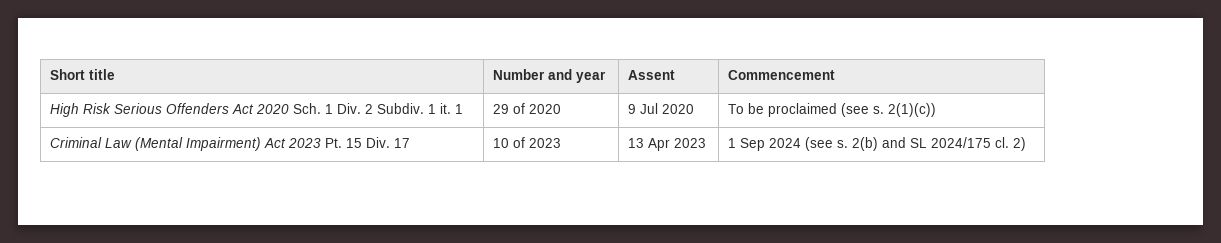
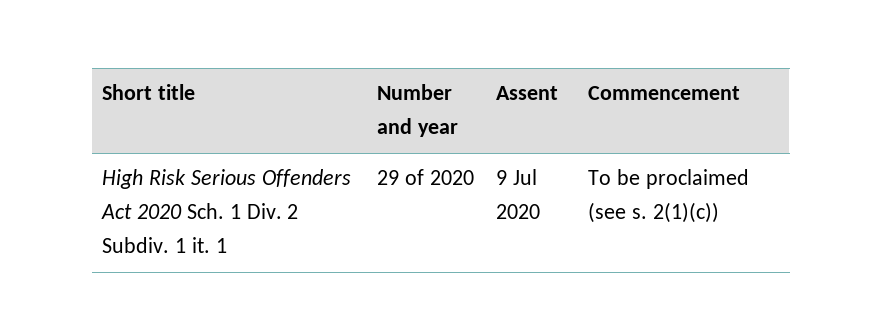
[50,137,411,151] [493,137,562,148] [628,138,707,151] [728,137,1027,151] // Criminal Law (Mental Impairment) Act 2023 Pt. 15 Div. 17 | 10 of 2023 | 13 Apr 2023 | 1 Sep 2024 (see s. 2(b) and SL 2024/175 cl. 2) -> (719, 212) none

